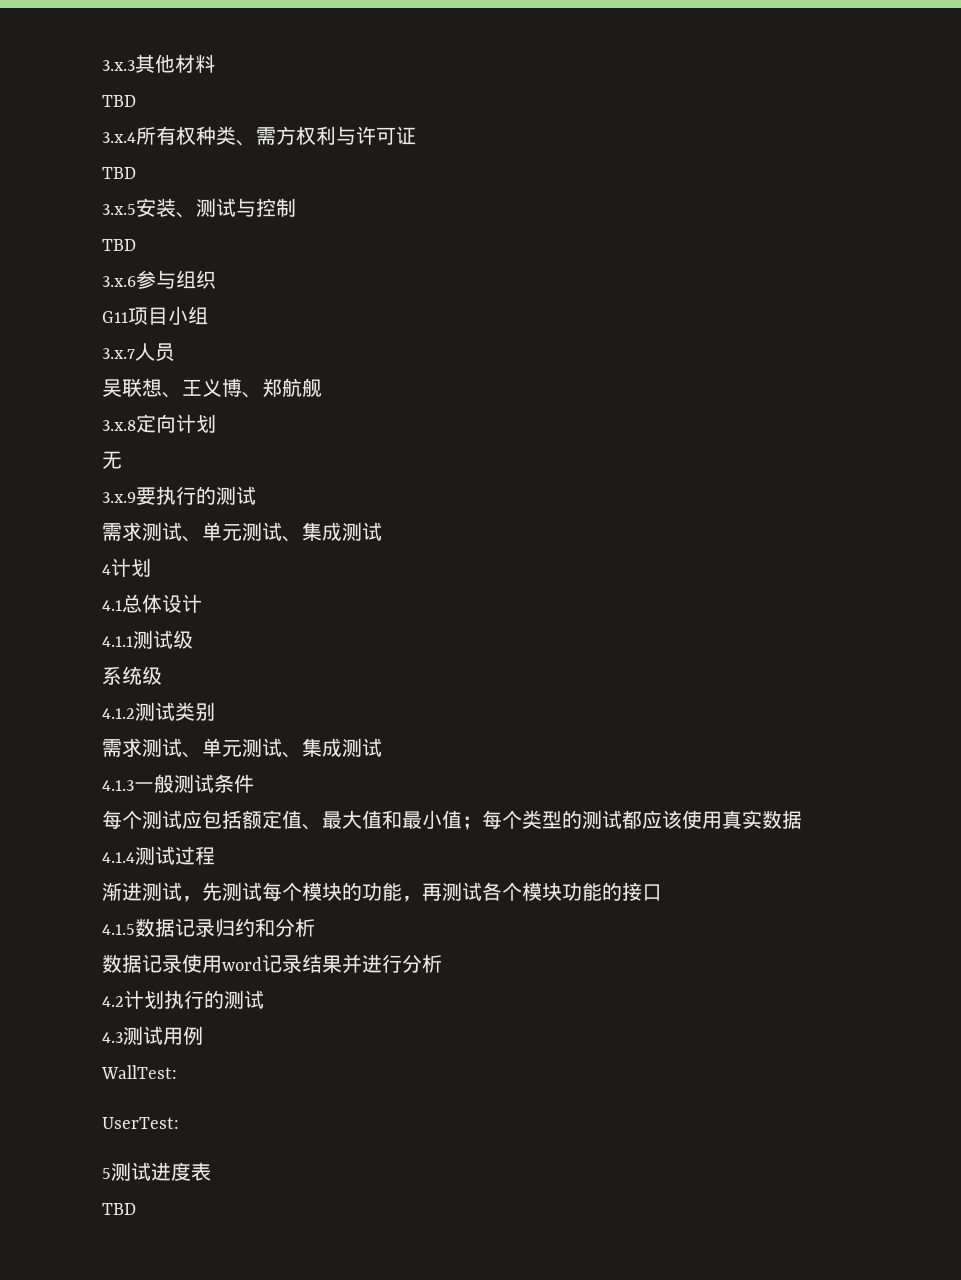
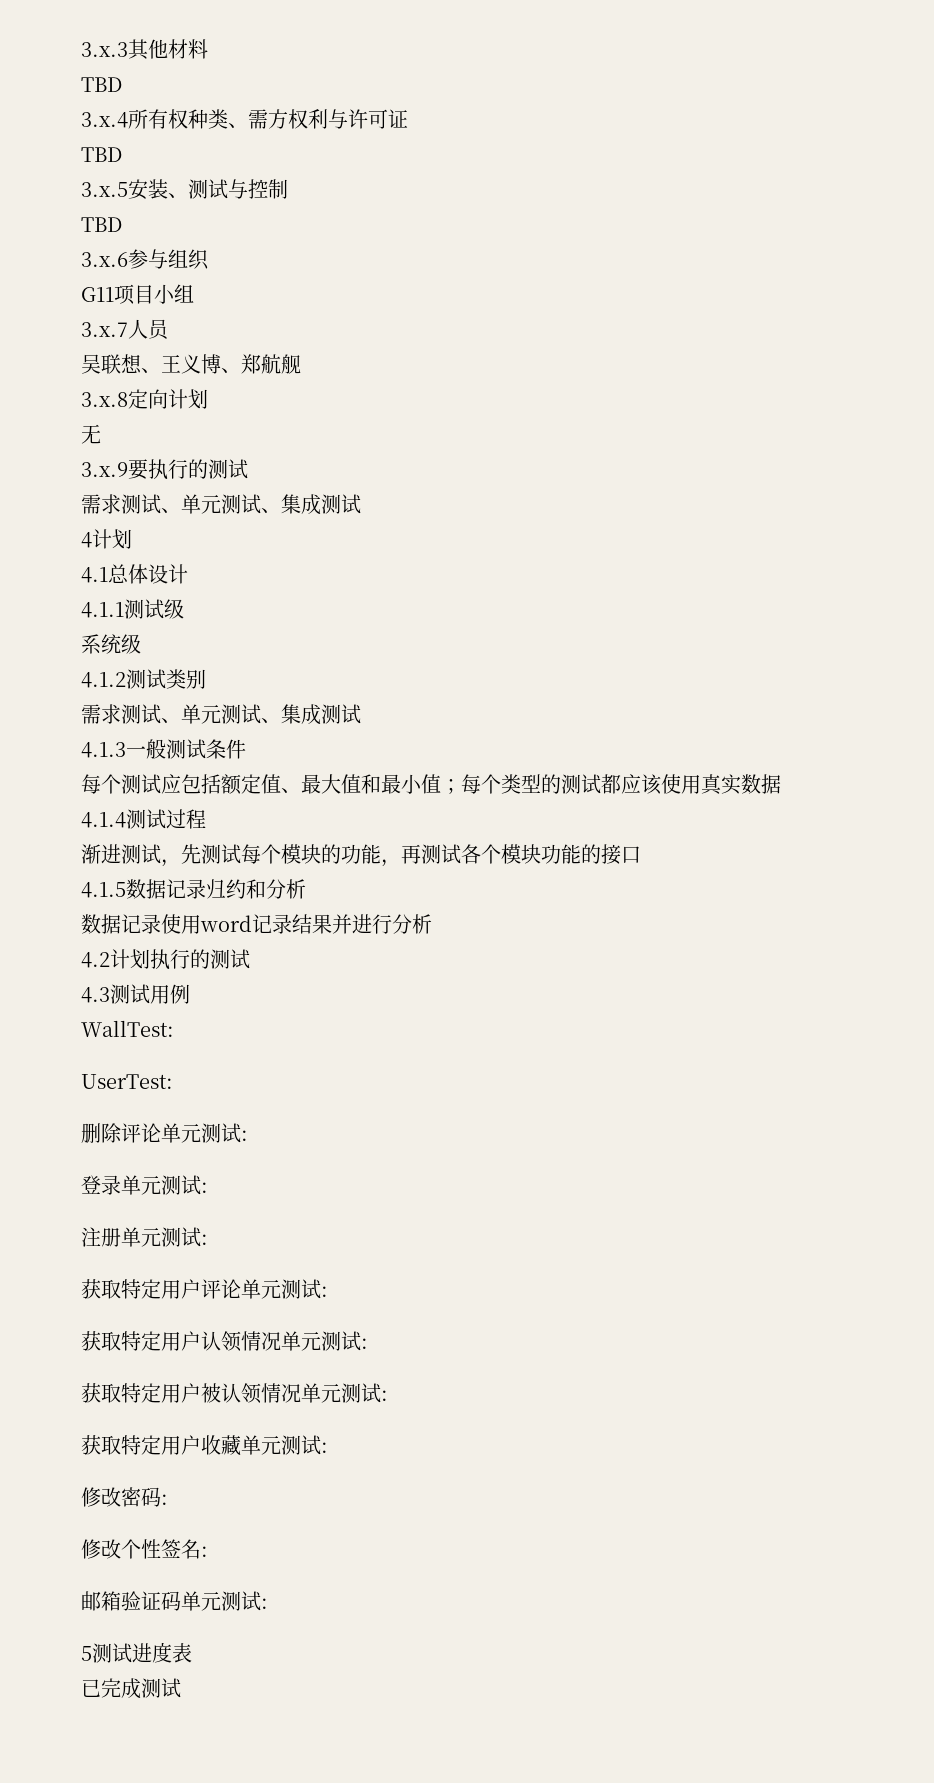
(179, 1123) none -> [81,1123,248,1143] [81,1175,208,1195] [81,1227,208,1247] [81,1279,328,1299] [81,1331,368,1352] [81,1383,388,1404] [81,1435,328,1456] [81,1487,168,1507] [81,1539,208,1559] [81,1591,268,1611] // 删除评论单元测试: // 登录单元测试: // 注册单元测试: // 获取特定用户评论单元测试: // 获取特定用户认领情况单元测试: // 获取特定用户被认领情况单元测试: // 获取特定用户收藏单元测试: // 修改密码: // 修改个性签名: // 邮箱验证码单元测试:
[102,1203,136,1215] TBD -> [81,1678,181,1699] 已完成测试

